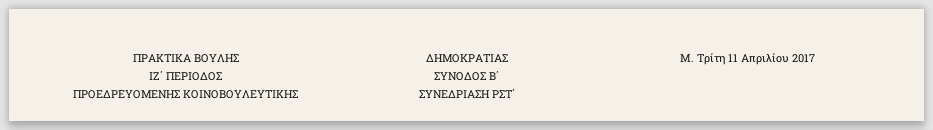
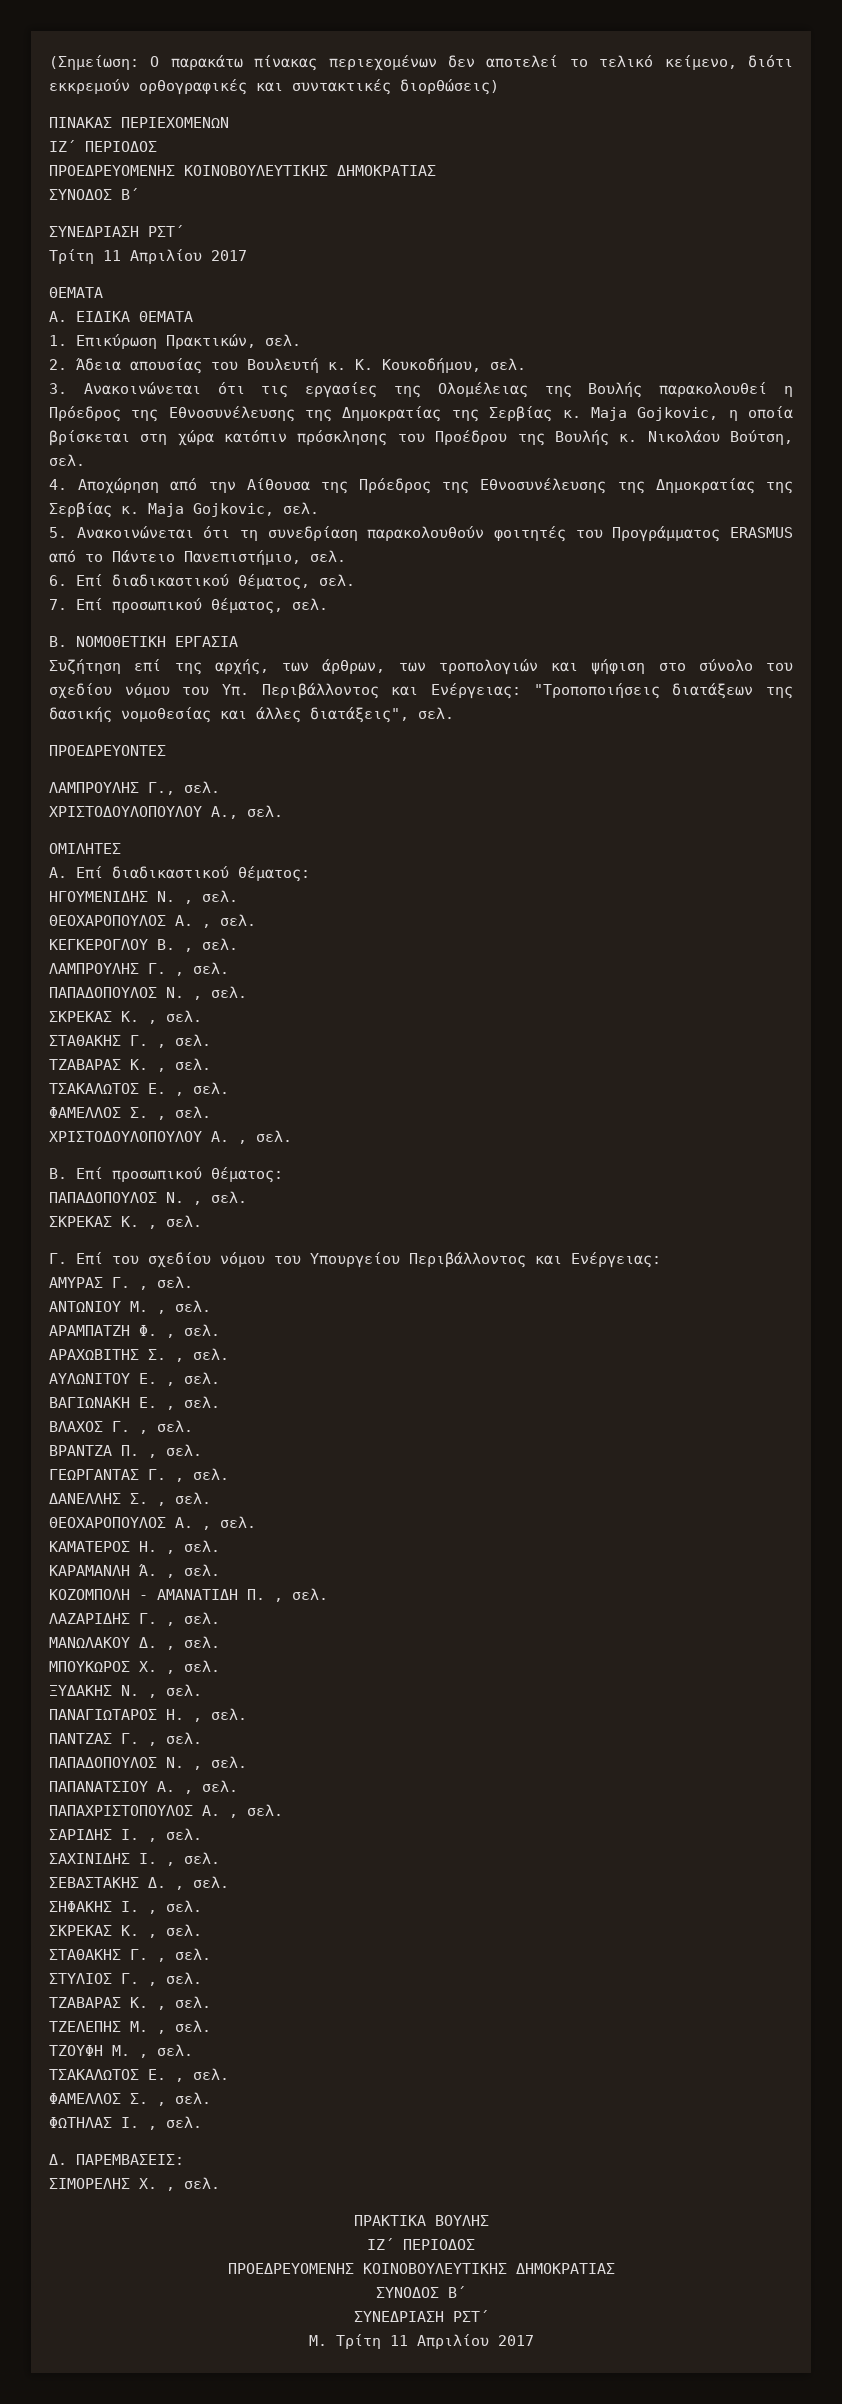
(132, 58) none -> [49,55,793,71] [49,79,499,95] [49,117,229,128] [49,140,157,152] [49,165,436,176] [49,188,139,200] [49,225,184,237] [49,249,247,264] [49,287,103,298] [49,311,193,322] [49,334,301,349] [49,358,526,374] [49,382,793,398] [49,406,793,422] [49,430,794,446] [49,454,85,466] [49,478,793,494] [49,502,319,518] [49,526,793,542] [49,550,346,565] [49,574,355,590] [49,598,328,614] [49,636,238,647] [49,659,793,675] [49,683,793,699] [49,707,454,723] [49,745,166,756] [49,781,220,795] [49,805,283,819] [49,843,121,854] [49,866,310,882] [49,890,238,904] [49,914,256,928] [49,938,238,952] [49,962,229,976] [49,986,247,1000] [49,1010,202,1024] [49,1034,211,1048] [49,1058,211,1072] [49,1082,229,1096] [49,1106,211,1120] [49,1130,292,1144] [49,1167,283,1183] [49,1191,247,1205] [49,1215,202,1229] [49,1252,661,1268] [49,1276,193,1290] [49,1300,211,1314] [49,1324,220,1338] [49,1348,229,1362] [49,1372,220,1386] [49,1396,220,1410] [49,1420,193,1434] [49,1444,202,1458] [49,1468,229,1482] [49,1492,211,1506] [49,1516,256,1530] [49,1540,220,1554] [49,1564,220,1578] [49,1588,328,1602] [49,1612,220,1626] [49,1636,220,1650] [49,1660,220,1674] [49,1684,202,1698] [49,1708,247,1722] [49,1732,202,1746] [49,1756,247,1770] [49,1780,238,1794] [49,1804,283,1818] [49,1828,202,1842] [49,1852,220,1866] [49,1876,229,1890] [49,1900,202,1914] [49,1924,202,1938] [49,1948,211,1962] [49,1972,202,1986] [49,1996,211,2010] [49,2020,211,2034] [49,2044,193,2058] [49,2068,229,2082] [49,2092,211,2106] [49,2116,202,2130] [49,2154,184,2165] [49,2177,220,2191] (Σημείωση: Ο παρακάτω πίνακας περιεχομένων δεν αποτελεί το τελικό κείμενο, διότι εκκρεμούν ορθογραφικές και συντακτικές διορθώσεις) // ΠΙΝΑΚΑΣ ΠΕΡΙΕΧΟΜΕΝΩΝ // ΙΖ΄ ΠΕΡΙΟΔΟΣ // ΠΡΟΕΔΡΕΥΟΜΕΝΗΣ ΚΟΙΝΟΒΟΥΛΕΥΤΙΚΗΣ ΔΗΜΟΚΡΑΤΙΑΣ // ΣΥΝΟΔΟΣ Β΄ // ΣΥΝΕΔΡΙΑΣΗ ΡΣΤ΄ // Τρίτη 11 Απριλίου 2017 // ΘΕΜΑΤΑ // Α. ΕΙΔΙΚΑ ΘΕΜΑΤΑ // 1. Επικύρωση Πρακτικών, σελ. // 2. Άδεια απουσίας του Βουλευτή κ. Κ. Κουκοδήμου, σελ. // 3. Ανακοινώνεται ότι τις εργασίες της Ολομέλειας της Βουλής παρακολουθεί η Πρόεδρος της Εθνοσυνέλευσης της Δημοκρατίας της Σερβίας κ. Maja Gojkovic, η οποία βρίσκεται στη χώρα κατόπιν πρόσκλησης του Προέδρου της Βουλής κ. Νικολάου Βούτση, σελ. // 4. Αποχώρηση από την Αίθουσα της Πρόεδρος της Εθνοσυνέλευσης της Δημοκρατίας της Σερβίας κ. Maja Gojkovic, σελ. // 5. Ανακοινώνεται ότι τη συνεδρίαση παρακολουθούν φοιτητές του Προγράμματος ERASMUS από το Πάντειο Πανεπιστήμιο, σελ. // 6. Επί διαδικαστικού θέματος, σελ. // 7. Επί προσωπικού θέματος, σελ. // Β. ΝΟΜΟΘΕΤΙΚΗ ΕΡΓΑΣΙΑ // Συζήτηση επί της αρχής, των άρθρων, των τροπολογιών και ψήφιση στο σύνολο του σχεδίου νόμου του Υπ. Περιβάλλοντος και Ενέργειας: "Τροποποιήσεις διατάξεων της δασικής νομοθεσίας και άλλες διατάξεις", σελ. // ΠΡΟΕΔΡΕΥΟΝΤΕΣ // ΛΑΜΠΡΟΥΛΗΣ Γ., σελ. // ΧΡΙΣΤΟΔΟΥΛΟΠΟΥΛΟΥ Α., σελ. // ΟΜΙΛΗΤΕΣ // Α. Επί διαδικαστικού θέματος: // ΗΓΟΥΜΕΝΙΔΗΣ Ν. , σελ. // ΘΕΟΧΑΡΟΠΟΥΛΟΣ Α. , σελ. // ΚΕΓΚΕΡΟΓΛΟΥ Β. , σελ. // ΛΑΜΠΡΟΥΛΗΣ Γ. , σελ. // ΠΑΠΑΔΟΠΟΥΛΟΣ Ν. , σελ. // ΣΚΡΕΚΑΣ Κ. , σελ. // ΣΤΑΘΑΚΗΣ Γ. , σελ. // ΤΖΑΒΑΡΑΣ Κ. , σελ. // ΤΣΑΚΑΛΩΤΟΣ Ε. , σελ. // ΦΑΜΕΛΛΟΣ Σ. , σελ. // ΧΡΙΣΤΟΔΟΥΛΟΠΟΥΛΟΥ Α. , σελ. // Β. Επί προσωπικού θέματος: // ΠΑΠΑΔΟΠΟΥΛΟΣ Ν. , σελ. // ΣΚΡΕΚΑΣ Κ. , σελ. // Γ. Επί του σχεδίου νόμου του Υπουργείου Περιβάλλοντος και Ενέργειας: // ΑΜΥΡΑΣ Γ. , σελ. // ΑΝΤΩΝΙΟΥ Μ. , σελ. // ΑΡΑΜΠΑΤΖΗ Φ. , σελ. // ΑΡΑΧΩΒΙΤΗΣ Σ. , σελ. // ΑΥΛΩΝΙΤΟΥ Ε. , σελ. // ΒΑΓΙΩΝΑΚΗ Ε. , σελ. // ΒΛΑΧΟΣ Γ. , σελ. // ΒΡΑΝΤΖΑ Π. , σελ. // ΓΕΩΡΓΑΝΤΑΣ Γ. , σελ. // ΔΑΝΕΛΛΗΣ Σ. , σελ. // ΘΕΟΧΑΡΟΠΟΥΛΟΣ Α. , σελ. // ΚΑΜΑΤΕΡΟΣ Η. , σελ. // ΚΑΡΑΜΑΝΛΗ Ά. , σελ. // ΚΟΖΟΜΠΟΛΗ - ΑΜΑΝΑΤΙΔΗ Π. , σελ. // ΛΑΖΑΡΙΔΗΣ Γ. , σελ. // ΜΑΝΩΛΑΚΟΥ Δ. , σελ. // ΜΠΟΥΚΩΡΟΣ Χ. , σελ. // ΞΥΔΑΚΗΣ Ν. , σελ. // ΠΑΝΑΓΙΩΤΑΡΟΣ Η. , σελ. // ΠΑΝΤΖΑΣ Γ. , σελ. // ΠΑΠΑΔΟΠΟΥΛΟΣ Ν. , σελ. // ΠΑΠΑΝΑΤΣΙΟΥ Α. , σελ. // ΠΑΠΑΧΡΙΣΤΟΠΟΥΛΟΣ Α. , σελ. // ΣΑΡΙΔΗΣ Ι. , σελ. // ΣΑΧΙΝΙΔΗΣ Ι. , σελ. // ΣΕΒΑΣΤΑΚΗΣ Δ. , σελ. // ΣΗΦΑΚΗΣ Ι. , σελ. // ΣΚΡΕΚΑΣ Κ. , σελ. // ΣΤΑΘΑΚΗΣ Γ. , σελ. // ΣΤΥΛΙΟΣ Γ. , σελ. // ΤΖΑΒΑΡΑΣ Κ. , σελ. // ΤΖΕΛΕΠΗΣ Μ. , σελ. // ΤΖΟΥΦΗ Μ. , σελ. // ΤΣΑΚΑΛΩΤΟΣ Ε. , σελ. // ΦΑΜΕΛΛΟΣ Σ. , σελ. // ΦΩΤΗΛΑΣ Ι. , σελ. // Δ. ΠΑΡΕΜΒΑΣΕΙΣ: // ΣΙΜΟΡΕΛΗΣ Χ. , σελ. //

